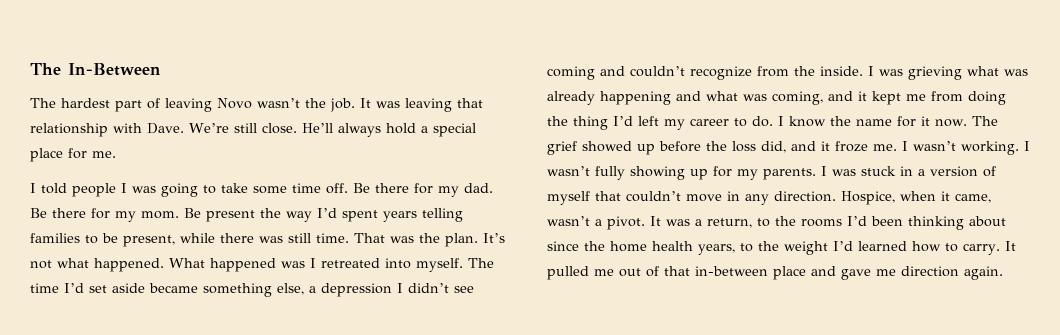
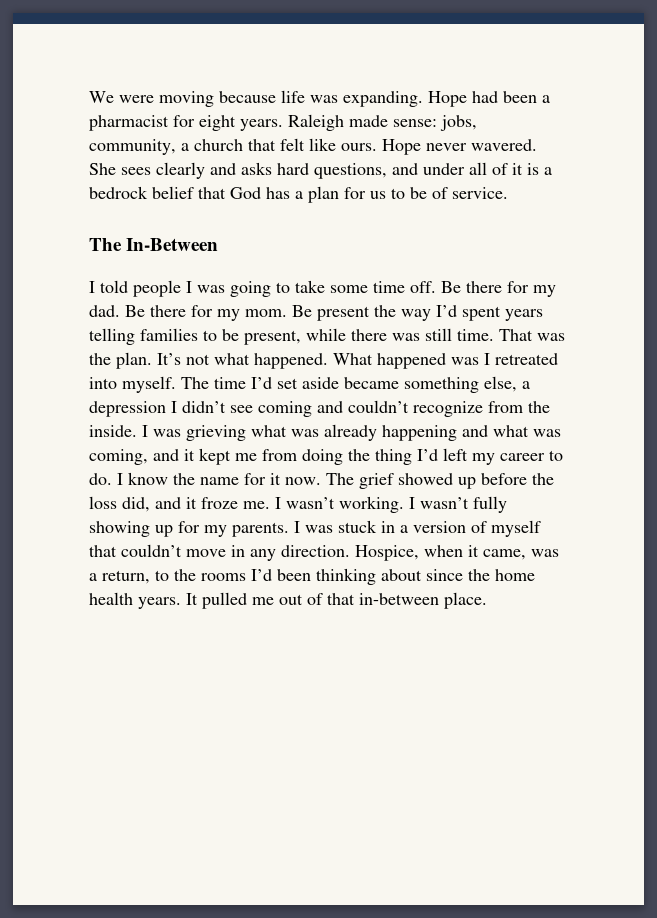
[30,63,161,76] [30,98,483,112] [30,123,476,137] [30,148,116,162] The In-Between // The hardest part of leaving Novo wasn’t the job. It was leaving that relationship with Dave. We’re still close. He’ll always hold a special place for me. -> [89,90,550,107] [89,114,477,131] [89,138,537,155] [89,162,552,179] [89,186,508,203] [89,238,219,251] We were moving because life was expanding. Hope had been a pharmacist for eight years. Raleigh made sense: jobs, community, a church that felt like ours. Hope never wavered. She sees clearly and asks hard questions, and under all of it is a bedrock belief that God has a plan for us to be of service. // The In-Between
[547,216,661,230] wasn’t a pivot. It -> (526, 554) none
[698,241,1000,255] years, to the weight I’d learned how to carry. -> [138,597,181,609] years.
[773,266,1003,280] place and gave me direction again. -> [444,592,487,609] place.

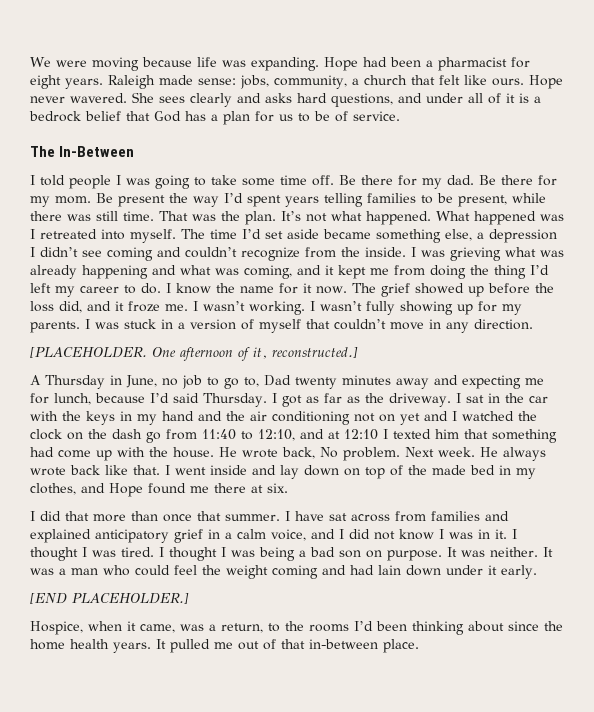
(350, 551) none -> [30,347,358,361] [30,375,544,389] [30,393,548,407] [30,411,537,425] [30,429,557,443] [30,447,546,461] [30,465,536,479] [30,483,288,497] [30,511,509,522] [30,529,517,543] [30,547,553,561] [30,565,537,579] [30,593,189,604] // [PLACEHOLDER. One afternoon of it, reconstructed.] // A Thursday in June, no job to go to, Dad twenty minutes away and expecting me for lunch, because I’d said Thursday. I got as far as the driveway. I sat in the car with the keys in my hand and the air conditioning not on yet and I watched the clock on the dash go from 11:40 to 12:10, and at 12:10 I texted him that something had come up with the house. He wrote back, No problem. Next week. He always wrote back like that. I went inside and lay down on top of the made bed in my clothes, and Hope found me there at six. // I did that more than once that summer. I have sat across from families and explained anticipatory grief in a calm voice, and I did not know I was in it. I thought I was tired. I thought I was being a bad son on purpose. It was neither. It was a man who could feel the weight coming and had lain down under it early. // [END PLACEHOLDER.] //

